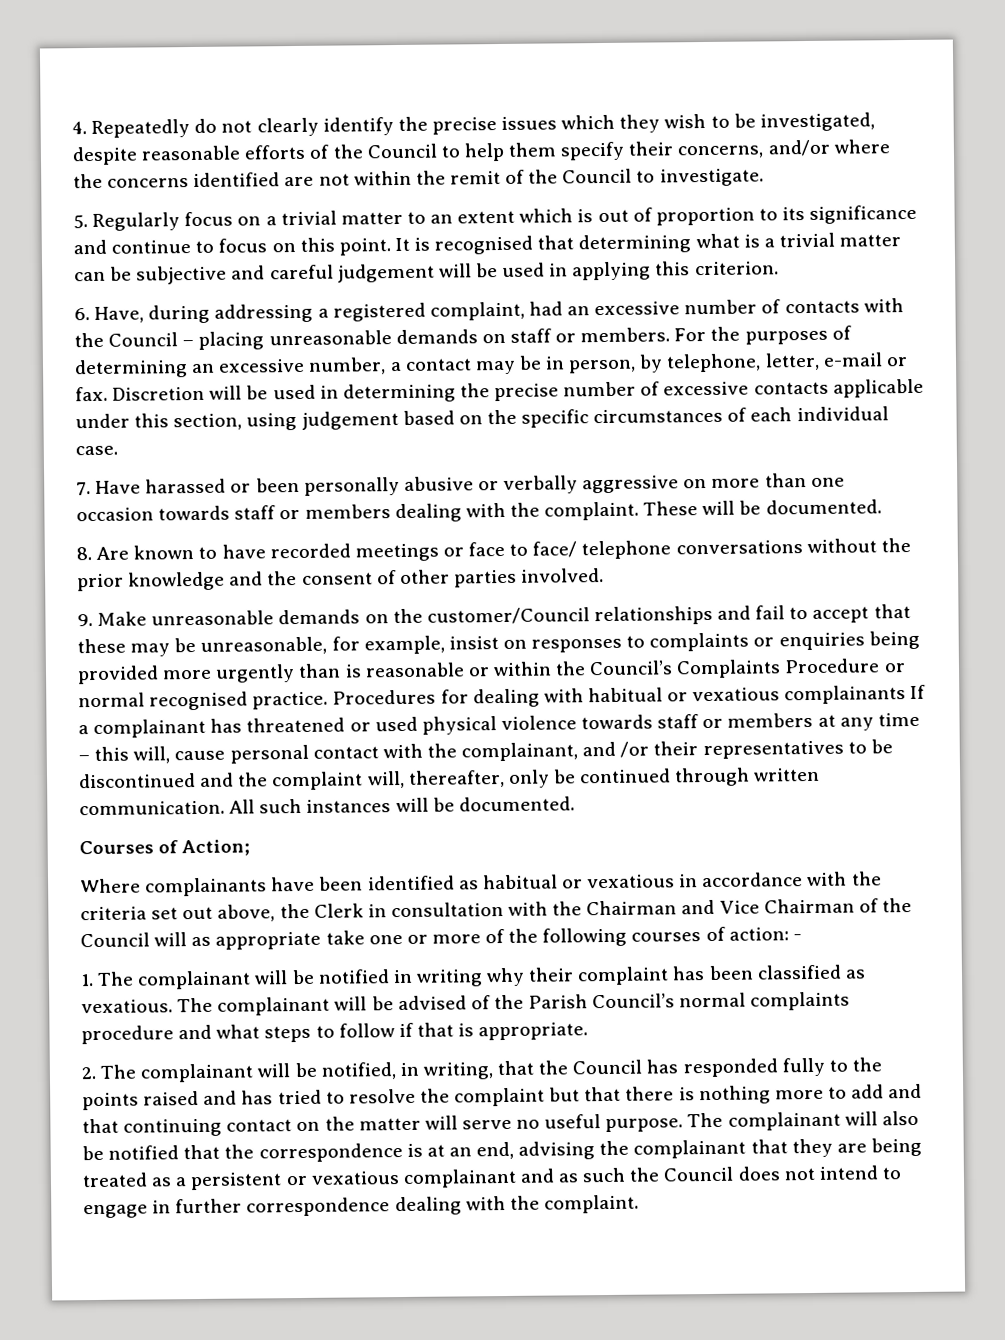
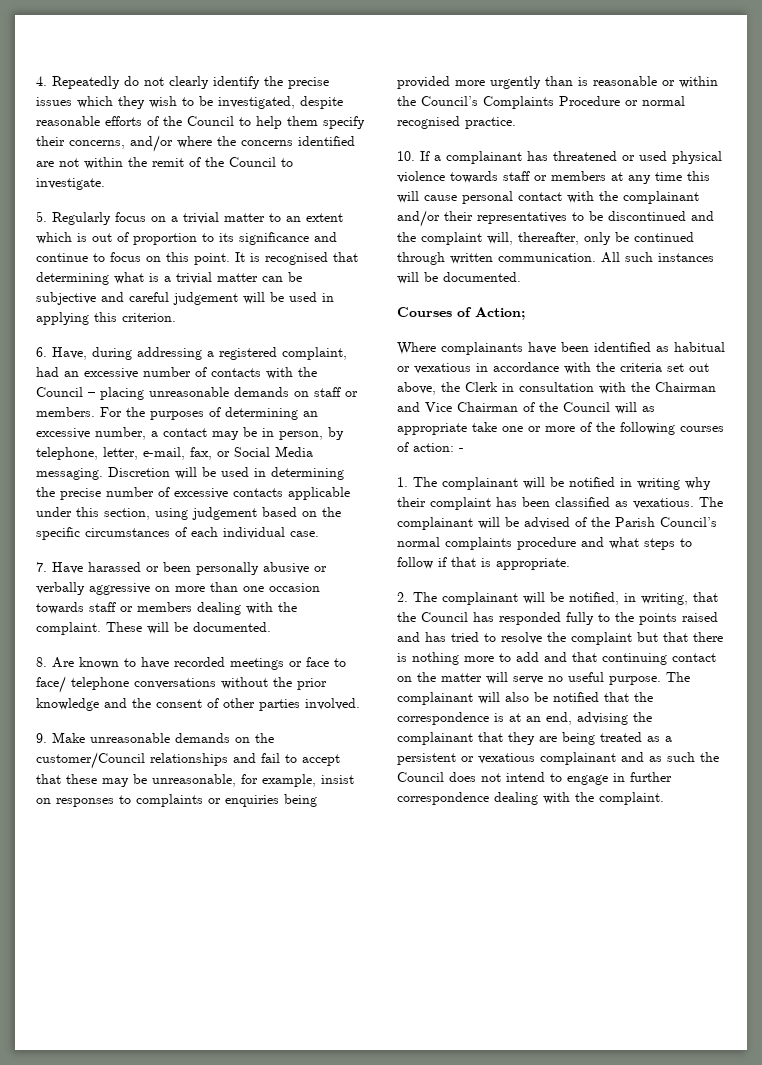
[822,352,908,367] [75,386,108,402] e-mail or fax. -> [143,446,313,460] [36,468,103,480] e-mail, fax, or Social Media messaging.
[332,685,907,708] Procedures for dealing with habitual or vexatious complainants -> [397,151,415,161] // 10.
[78,746,171,764] – this will, -> [687,171,710,181] [397,191,419,203] this will
[461,741,650,762] complainant, and /or -> [623,191,699,204] [397,210,440,227] complainant and/or

